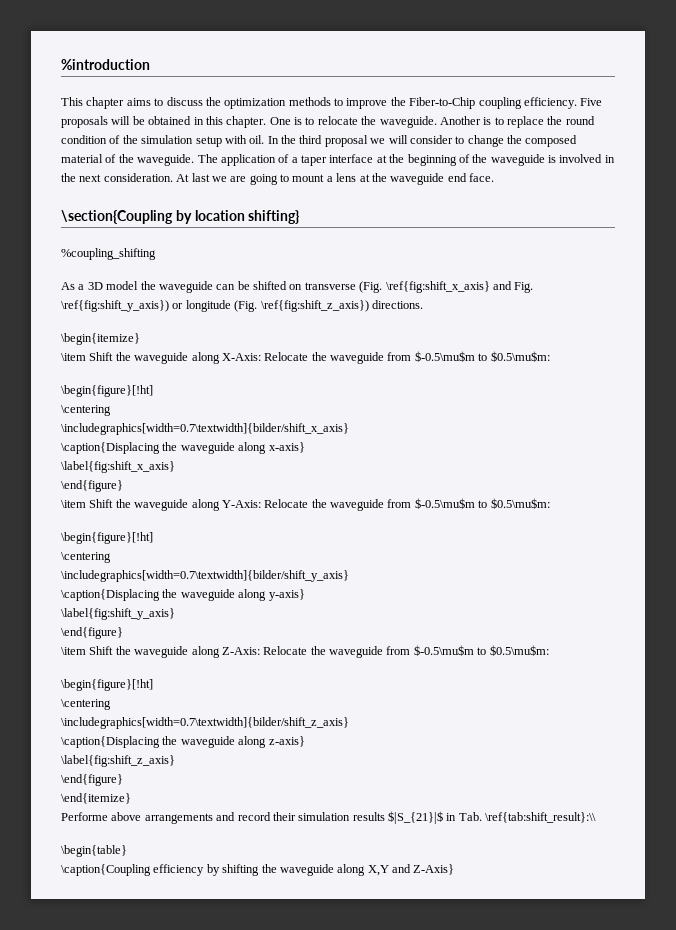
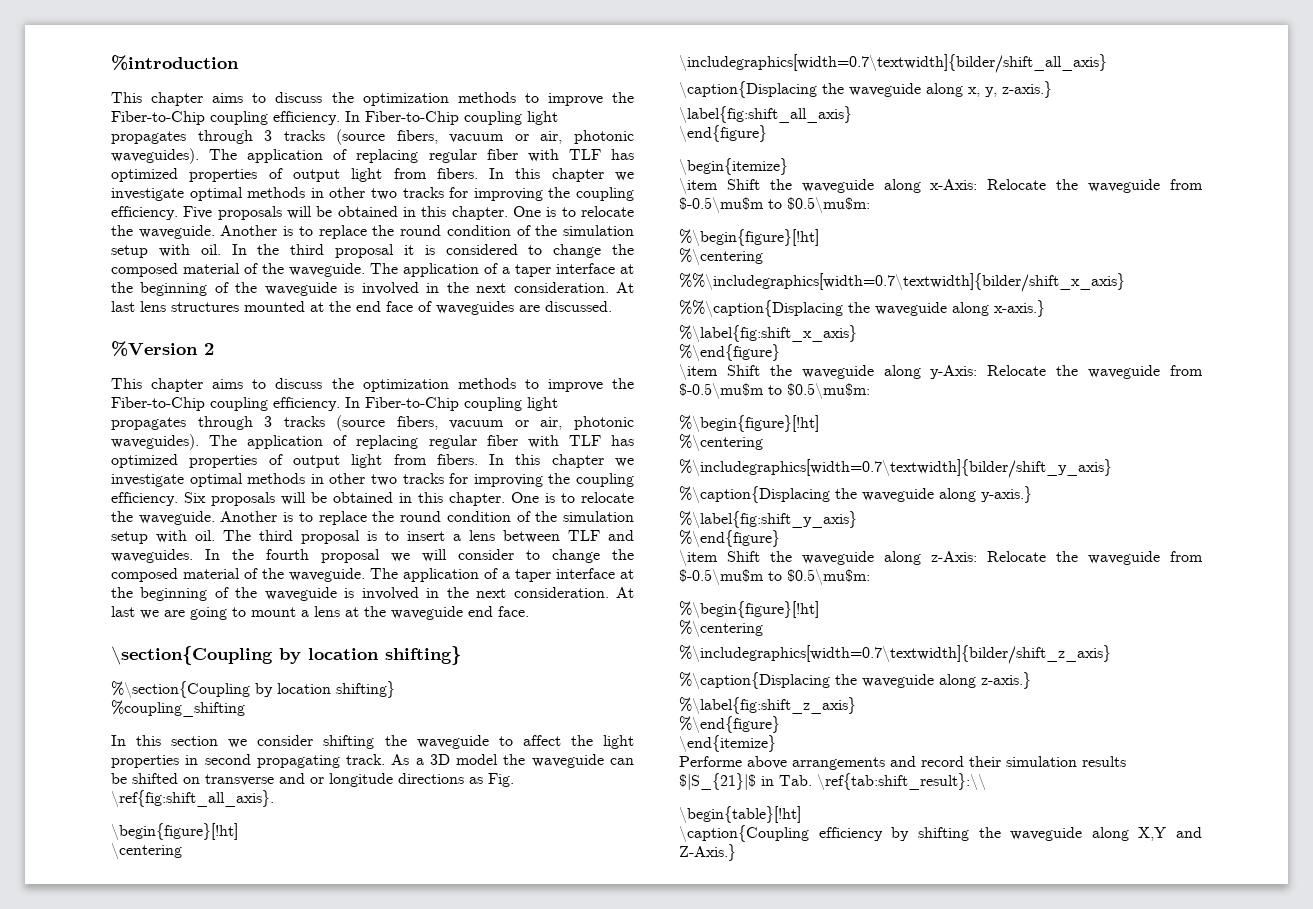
(577, 103) none -> [345,111,558,125] [111,129,634,145] [111,148,634,164] [111,168,635,182] [111,187,635,201] [111,206,178,220] In Fiber-to-Chip coupling light propagates through 3 tracks (source fibers, vacuum or air, photonic waveguides). The application of replacing regular fiber with TLF has optimized properties of output light from fibers. In this chapter we investigate optimal methods in other two tracks for improving the coupling efficiency.
(368, 141) none -> [403,244,634,258] [111,263,634,277] [111,282,634,296] [111,301,612,315] [111,341,214,356] [111,378,634,392] [111,397,558,411] [111,415,634,431] [111,434,634,450] [111,454,635,468] [111,473,635,487] [111,492,634,506] [111,511,634,525] [111,530,634,544] [111,549,380,563] it is considered to change the composed material of the waveguide. The application of a taper interface at the beginning of the waveguide is involved in the next consideration. At last lens structures mounted at the end face of waveguides are discussed. // %Version 2 // This chapter aims to discuss the optimization methods to improve the Fiber-to-Chip coupling efficiency. In Fiber-to-Chip coupling light propagates through 3 tracks (source fibers, vacuum or air, photonic waveguides). The application of replacing regular fiber with TLF has optimized properties of output light from fibers. In this chapter we investigate optimal methods in other two tracks for improving the coupling efficiency. Six proposals will be obtained in this chapter. One is to relocate the waveguide. Another is to replace the round condition of the simulation setup with oil. The third proposal is to insert a lens between TLF and waveguides. In the fourth proposal
[61,248,156,260] %coupling_shifting // -> [111,681,395,698] [111,700,245,717] [111,735,634,749] [111,754,386,768] %\section{Coupling by location shifting} // %coupling_shifting // In this section we consider shifting the waveguide to affect the light properties in second propagating track.
[359,281,534,293] [61,300,423,312] (Fig. \ref{fig:shift_x_axis} and Fig. \ref{fig:shift_y_axis}) or longitude (Fig. \ref{fig:shift_z_axis}) directions. -> [279,773,514,787] [111,790,274,807] [111,823,238,840] [111,843,182,859] [679,54,1107,73] [679,81,1052,98] [679,106,852,123] [679,125,767,142] and or longitude directions as Fig. \ref{fig:shift_all_axis}. // \begin{figure}[!ht] // \centering // \includegraphics[width=0.7\textwidth]{bilder/shift_all_axis} // \caption{Displacing the waveguide along x, y, z-axis.} // \label{fig:shift_all_axis} // \end{figure}
[221,351,550,364] [61,385,153,397] [61,405,111,416] [61,423,349,435] [61,442,305,454] [61,461,175,473] [61,480,123,492] [61,498,550,511] [61,532,153,544] [61,552,111,563] [61,570,349,582] [61,589,305,601] [61,608,175,620] [61,627,123,639] [61,645,549,658] [61,679,153,691] [61,699,111,710] [61,717,349,729] [61,736,305,748] [61,755,175,767] [61,774,123,786] X-Axis: Relocate the waveguide from $-0.5\mu$m to $0.5\mu$m: // \begin{figure}[!ht] // \centering // \includegraphics[width=0.7\textwidth]{bilder/shift_x_axis} // \caption{Displacing the waveguide along x-axis} // \label{fig:shift_x_axis} // \end{figure} // \item Shift the waveguide along Y-Axis: Relocate the waveguide from $-0.5\mu$m to $0.5\mu$m: // \begin{figure}[!ht] // \centering // \includegraphics[width=0.7\textwidth]{bilder/shift_y_axis} // \caption{Displacing the waveguide along y-axis} // \label{fig:shift_y_axis} // \end{figure} // \item Shift the waveguide along Z-Axis: Relocate the waveguide from $-0.5\mu$m to $0.5\mu$m: // \begin{figure}[!ht] // \centering // \includegraphics[width=0.7\textwidth]{bilder/shift_z_axis} // \caption{Displacing the waveguide along z-axis} // \label{fig:shift_z_axis} // \end{figure} -> [930,179,1203,193] [679,197,870,213] [679,229,819,246] [679,248,763,265] [679,273,1125,292] [679,300,1045,317] [679,325,857,342] [679,344,780,361] [679,364,1203,380] [679,383,870,399] [679,415,819,432] [679,434,763,451] [679,459,1112,478] [679,486,1032,503] [679,511,857,528] [679,530,780,547] [679,550,1203,566] [679,569,870,585] [679,601,819,618] [679,620,763,637] [679,645,1111,664] [679,672,1031,689] [679,697,856,714] [679,716,780,733] x-Axis: Relocate the waveguide from $-0.5\mu$m to $0.5\mu$m: // %\begin{figure}[!ht] // %\centering // %%\includegraphics[width=0.7\textwidth]{bilder/shift_x_axis} // %%\caption{Displacing the waveguide along x-axis.} // %\label{fig:shift_x_axis} // %\end{figure} // \item Shift the waveguide along y-Axis: Relocate the waveguide from $-0.5\mu$m to $0.5\mu$m: // %\begin{figure}[!ht] // %\centering // %\includegraphics[width=0.7\textwidth]{bilder/shift_y_axis} // %\caption{Displacing the waveguide along y-axis.} // %\label{fig:shift_y_axis} // %\end{figure} // \item Shift the waveguide along z-Axis: Relocate the waveguide from $-0.5\mu$m to $0.5\mu$m: // %\begin{figure}[!ht] // %\centering // %\includegraphics[width=0.7\textwidth]{bilder/shift_z_axis} // %\caption{Displacing the waveguide along z-axis.} // %\label{fig:shift_z_axis} // %\end{figure}
[61,845,127,857] \begin{table} -> [679,806,801,823] \begin{table}[!ht]
[413,864,455,875] Z-Axis} -> [679,844,736,861] Z-Axis.}

